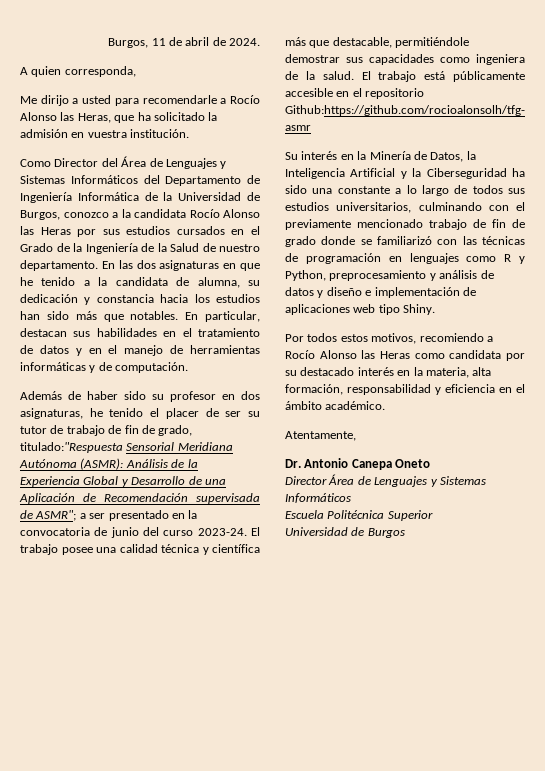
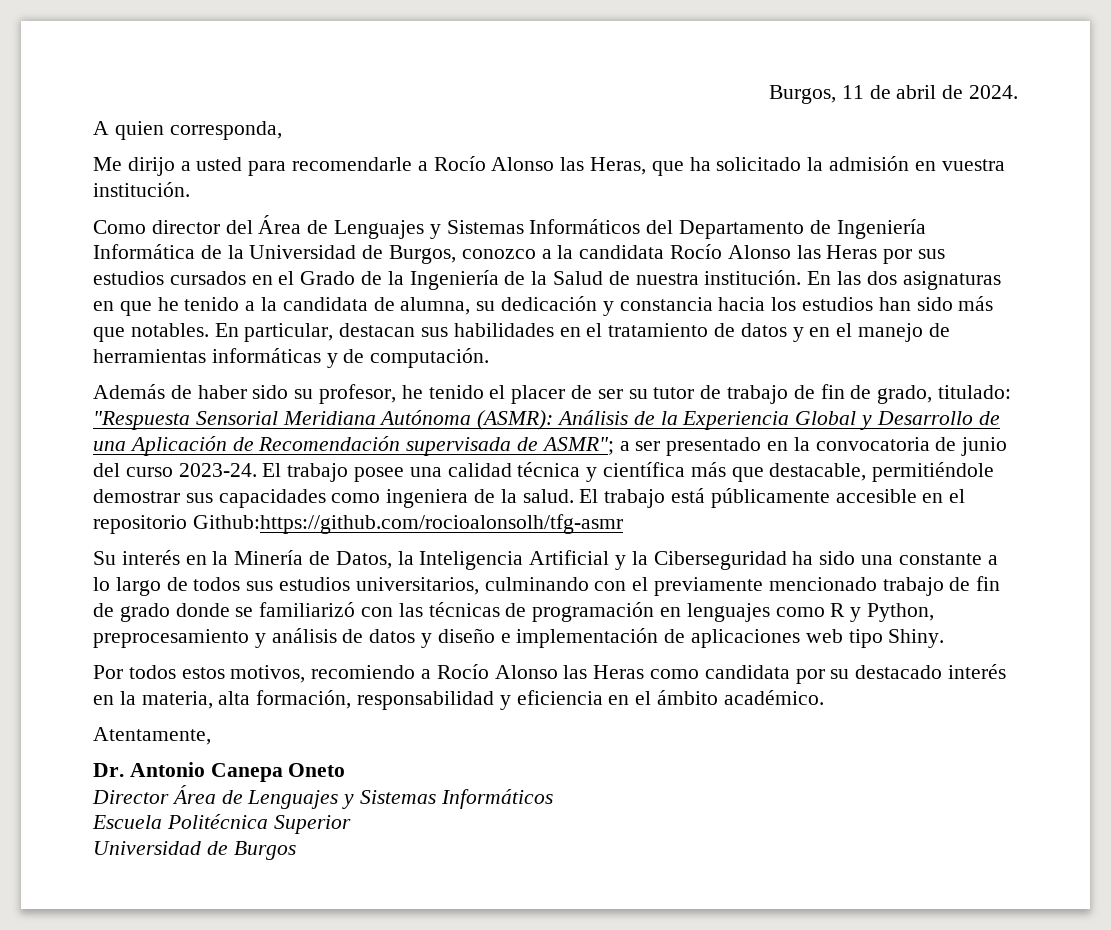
[54,158,99,167] Director -> [151,220,220,234] director
[219,244,260,252] [20,260,98,271] nuestro departamento. -> [635,270,802,285] nuestra institución.
[170,391,260,402] [20,408,83,419] profesor en dos asignaturas, -> [319,384,397,404] profesor,
[20,442,123,453] titulado:"Respuesta -> [938,385,1012,399] [93,411,190,430] titulado: "Respuesta

